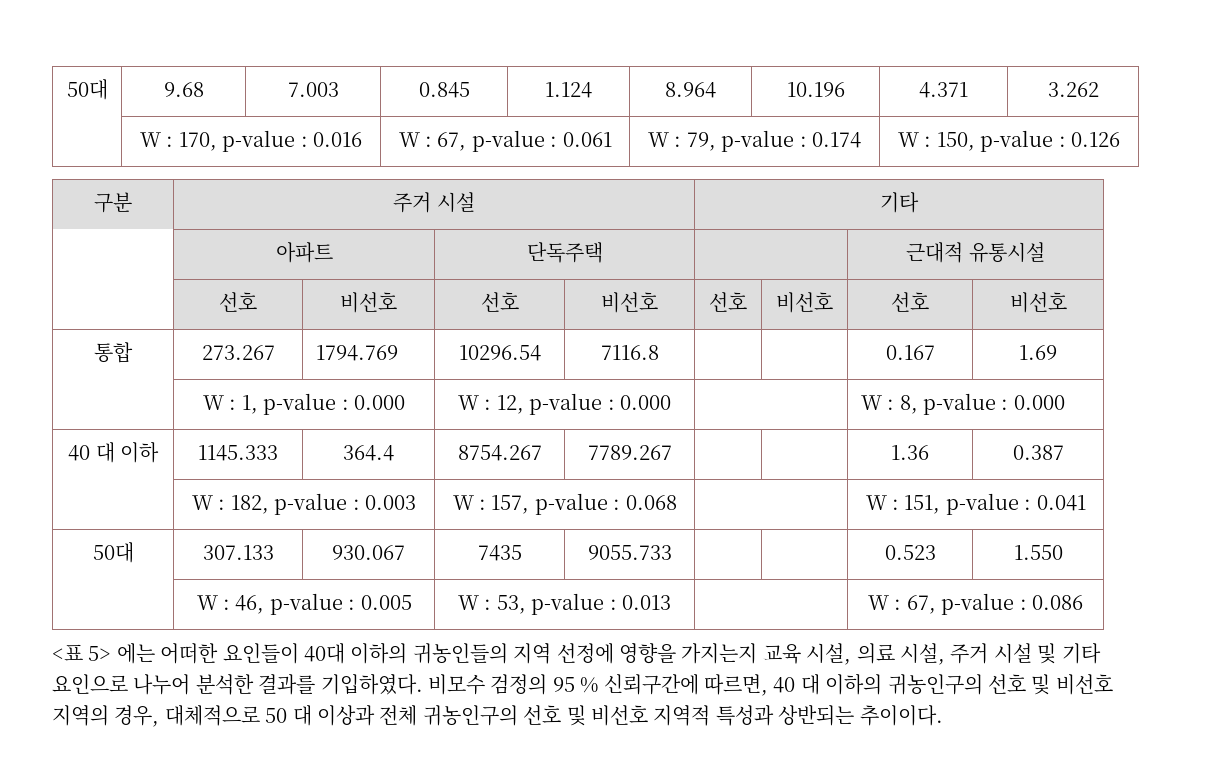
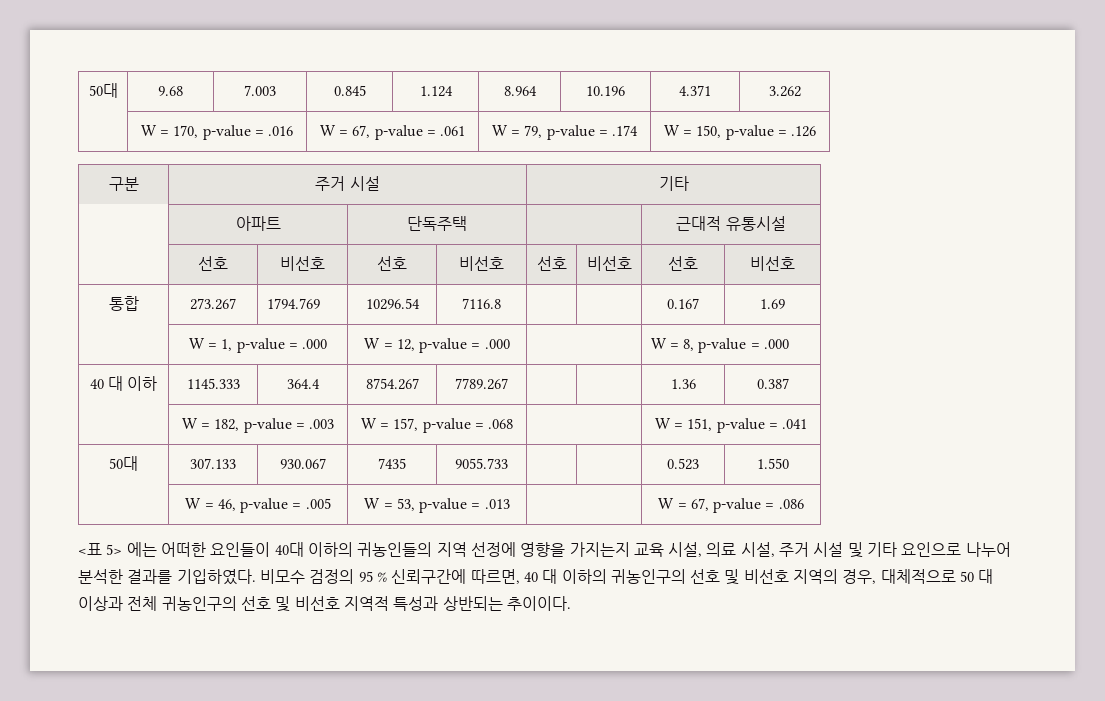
[166,136,174,147] : -> [160,130,170,136] =
[300,132,362,147] [398,130,612,152] [648,132,682,147] : 0.016 | W : 67, p-value : 0.061 | W : -> [254,126,294,136] [319,125,466,140] [491,125,521,136] = .016 | W = 67, p-value = .061 | W =
[799,132,861,148] [898,132,932,147] : 0.174 | W : -> [598,125,639,136] [663,125,693,136] = .174 | W =
[1058,132,1120,147] : 0.126 -> [777,126,817,137] = .126
[229,399,237,410] : -> [208,343,218,349] =
[341,395,405,410] [458,395,492,410] : 0.000 | W : -> [288,339,328,349] [364,338,393,349] = .000 | W =
[607,395,671,410] [860,395,895,410] : 0.000 | | W : -> [471,339,510,349] [650,338,679,349] = .000 | | W =
[1001,395,1065,410] : 0.000 -> [750,339,790,349] = .000
[218,499,226,510] : -> [201,423,211,429] =
[352,495,416,510] [452,495,486,510] : 0.003 | W : -> [295,419,335,429] [360,418,390,429] = .003 | W =
[613,495,677,510] [865,495,899,510] : 0.068 | | W : -> [474,419,514,429] [654,418,684,429] = .068 | | W =
[1024,495,1086,511] : 0.041 -> [768,419,808,429] = .041
[222,599,230,610] : -> [204,503,214,509] =
[348,595,412,610] [458,595,492,610] : 0.005 | W : -> [292,498,331,509] [364,498,393,509] = .005 | W =
[609,595,671,610] [868,593,1083,615] : 0.013 | | W : 67, p-value : 0.086 -> [471,499,510,509] [658,498,804,513] = .013 | | W = 67, p-value = .086

